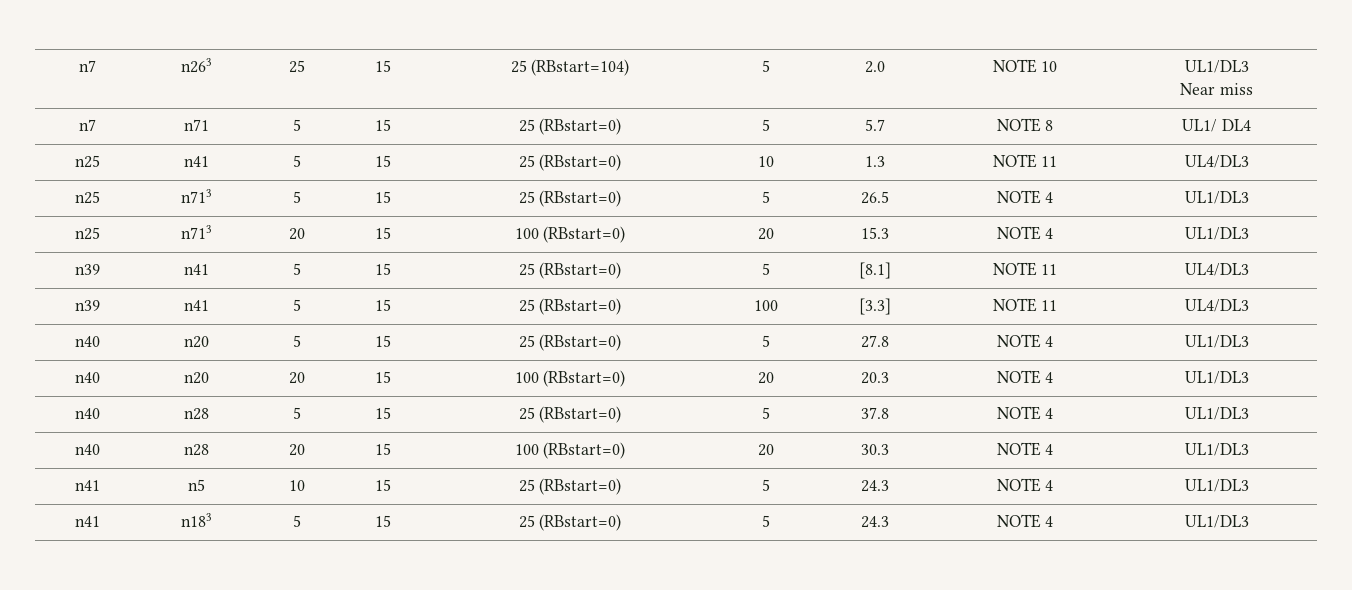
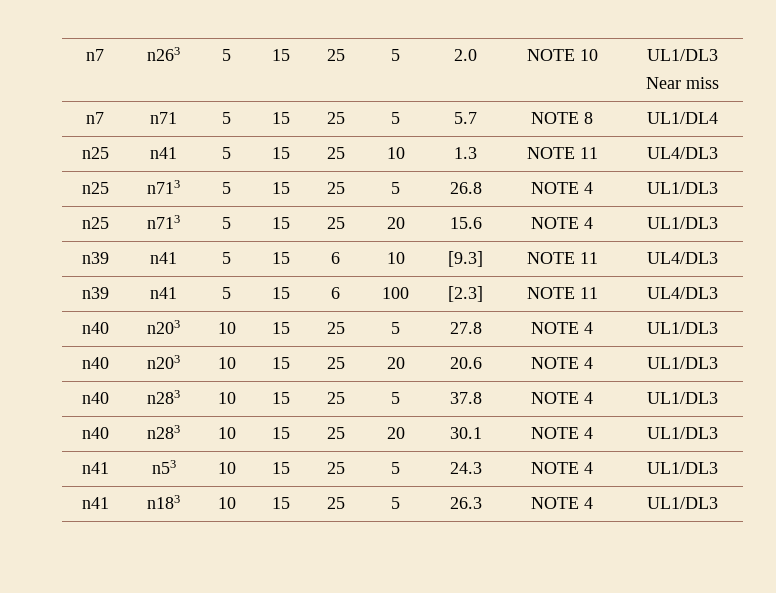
[288,60,305,73] [374,60,391,72] [510,59,630,76] 25 | 15 | 25 (RBstart=104) -> [222,49,231,61] [272,49,290,61] [326,49,345,61] 5 | 15 | 25
[539,118,622,135] (RBstart=0) -> (345, 118) none
[1182,119,1251,132] UL1/ DL4 -> [646,112,718,124] UL1/DL4
[539,154,622,171] (RBstart=0) -> (345, 153) none
[539,190,622,207] [761,191,770,203] [861,191,889,204] (RBstart=0) | 5 | 26.5 -> [391,182,400,194] [449,182,482,194] | 5 | 26.8
[288,228,305,240] [374,227,391,239] [514,226,626,243] [757,228,774,240] [861,227,889,239] 20 | 15 | 100 (RBstart=0) | 20 | 15.3 -> [222,217,231,229] [272,217,290,229] [326,217,345,229] [386,217,405,229] [449,217,482,229] 5 | 15 | 25 | 20 | 15.6
[518,262,622,279] [761,263,770,275] [859,262,891,279] 25 (RBstart=0) | 5 | [8.1] -> [331,252,340,264] [386,252,405,264] [448,251,483,267] 6 | 10 | [9.3]
[518,298,622,315] 25 (RBstart=0) -> [331,287,340,299] 6
[859,298,891,315] [3.3] -> [448,286,483,302] [2.3]
[183,336,209,348] [292,335,301,347] [374,335,391,347] [518,334,622,351] n20 | 5 | 15 | 25 (RBstart=0) -> [147,320,180,334] [217,322,236,334] [272,322,290,334] [326,322,345,334] n203 | 10 | 15 | 25
[183,372,209,384] [288,372,305,384] [374,371,391,383] [514,370,626,387] [757,372,774,384] [861,372,889,384] [996,370,1054,384] [1184,371,1249,384] [74,408,100,419] [183,408,209,420] [292,407,301,419] [374,407,391,419] [518,406,622,423] n20 | 20 | 15 | 100 (RBstart=0) | 20 | 20.3 | NOTE 4 | UL1/DL3 // n40 | n28 | 5 | 15 | 25 (RBstart=0) -> [147,355,180,369] [217,357,236,369] [272,357,290,369] [326,357,345,369] [386,357,405,369] [449,357,482,369] [531,357,593,369] [646,357,718,369] [81,392,109,404] [147,390,180,404] [217,392,236,404] [272,392,290,404] [326,392,345,404] n203 | 10 | 15 | 25 | 20 | 20.6 | NOTE 4 | UL1/DL3 // n40 | n283 | 10 | 15 | 25
[183,444,209,456] [288,444,305,456] [374,443,391,455] [514,442,626,459] [757,444,774,456] [861,444,889,455] [996,442,1054,456] [1184,443,1249,456] [74,480,100,491] [187,479,205,491] [288,480,305,491] [374,479,391,491] [518,478,622,495] n28 | 20 | 15 | 100 (RBstart=0) | 20 | 30.3 | NOTE 4 | UL1/DL3 // n41 | n5 | 10 | 15 | 25 (RBstart=0) -> [147,425,180,439] [217,427,236,439] [272,427,290,439] [326,427,345,439] [386,427,405,439] [449,427,482,439] [531,427,593,439] [646,427,718,439] [81,462,109,474] [151,460,176,474] [217,462,236,474] [272,462,290,474] [326,462,345,474] n283 | 10 | 15 | 25 | 20 | 30.1 | NOTE 4 | UL1/DL3 // n41 | n53 | 10 | 15 | 25
[292,515,301,527] [374,515,391,527] [518,514,622,531] [761,515,770,527] [861,516,889,528] 5 | 15 | 25 (RBstart=0) | 5 | 24.3 -> [217,497,236,509] [272,497,290,509] [326,497,345,509] [391,497,400,509] [449,497,482,509] 10 | 15 | 25 | 5 | 26.3

